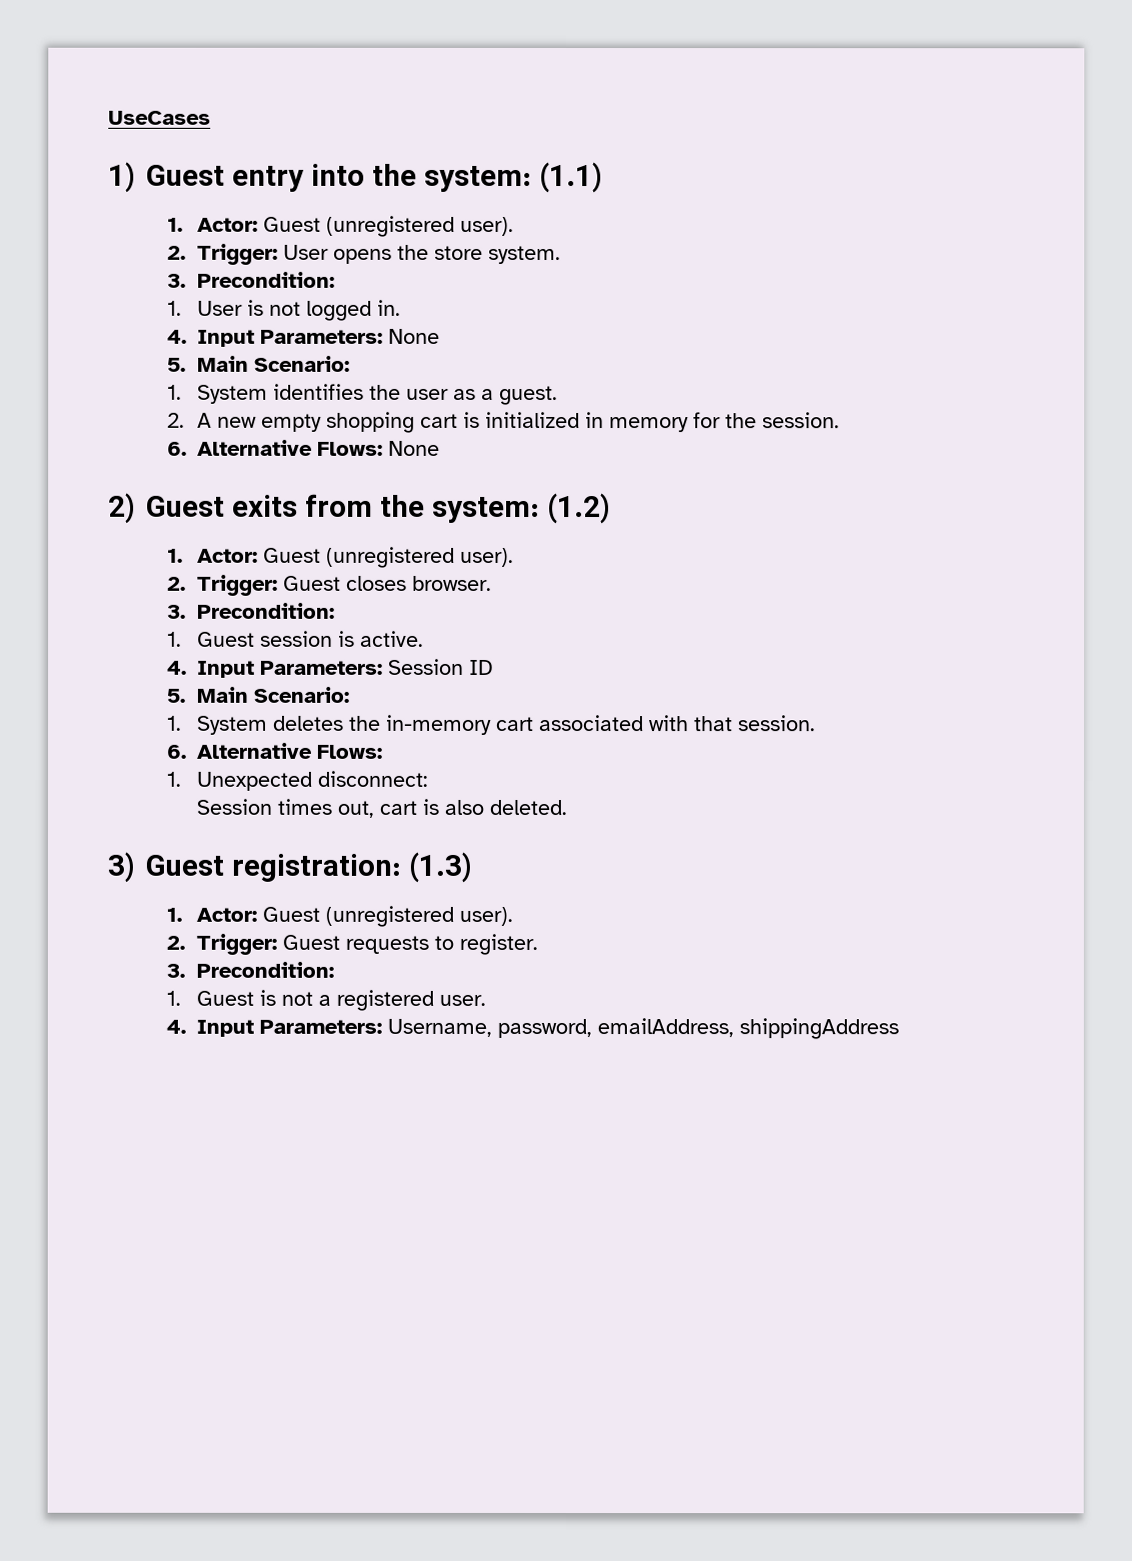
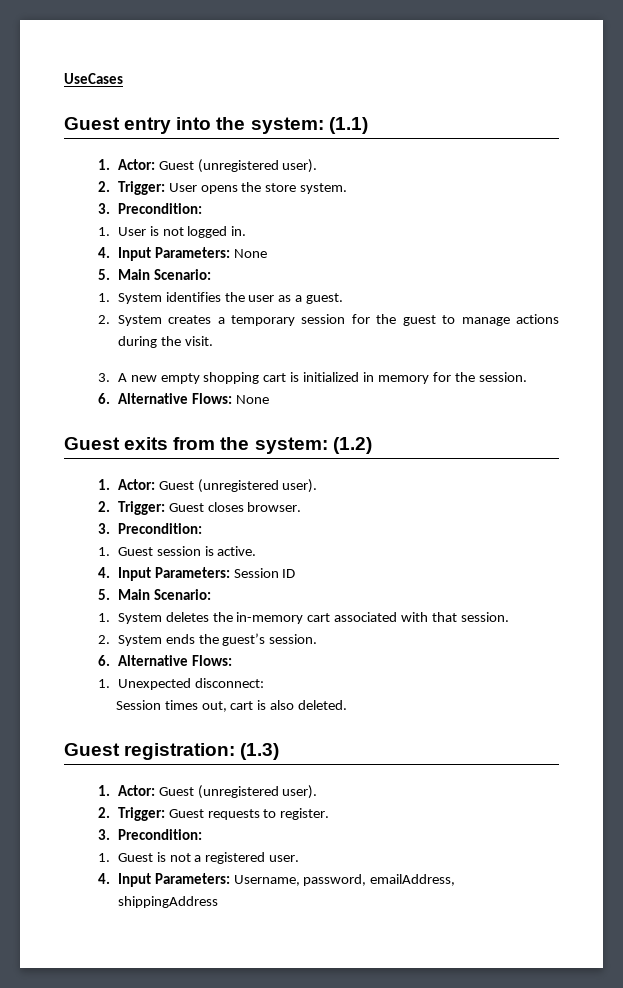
[108,161,136,193] 1) -> (123, 78) none
(186, 420) none -> [117,314,559,326] [117,336,213,348] [98,373,111,382] System creates a temporary session for the guest to manage actions during the visit. // 3.
[108,492,136,524] 2) -> (269, 399) none
(817, 723) none -> [98,633,318,646] // 2. System ends the guest’s session.
[107,851,135,883] 3) -> (348, 705) none

